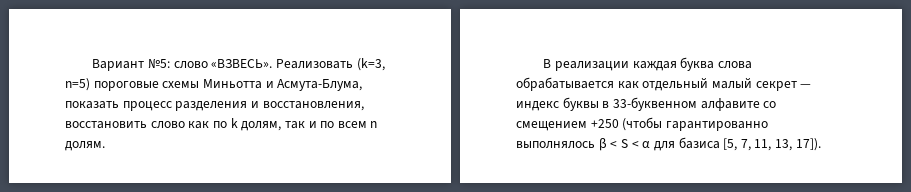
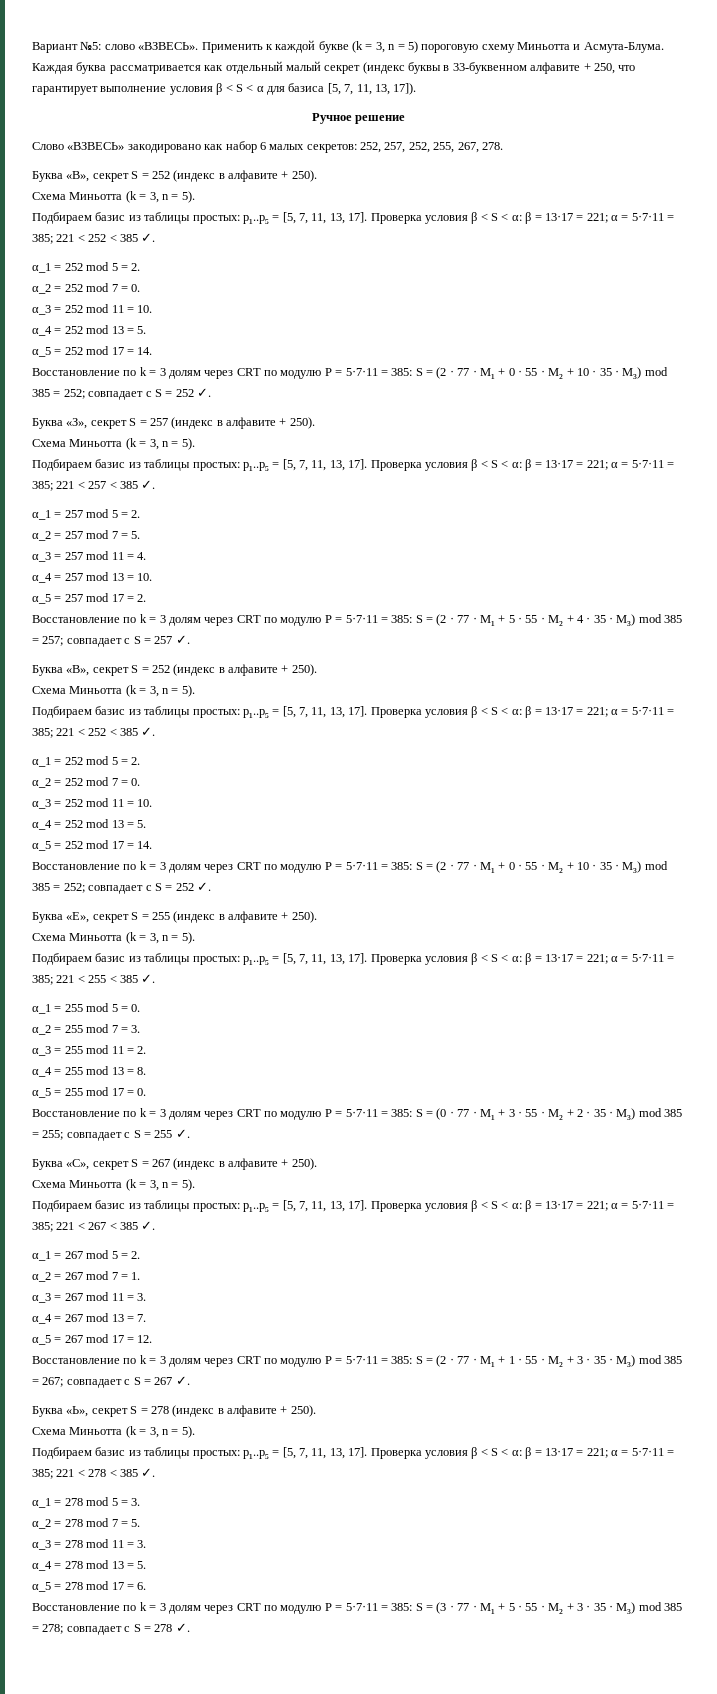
[276,58,385,71] [65,78,363,91] [65,101,364,111] [65,118,378,131] [65,141,105,151] [543,57,753,71] [516,77,614,91] Реализовать (k=3, n=5) пороговые схемы Миньотта и Асмута-Блума, показать процесс разделения и восстановления, восстановить слово как по k долям, так и по всем n долям. // В реализации каждая буква слова обрабатывается -> [201,40,664,53] [32,62,201,74] Применить к каждой букве (k = 3, n = 5) пороговую схему Миньотта и Асмута-Блума. Каждая буква рассматривается
[800,84,812,88] [516,101,559,111] — индекс -> [362,62,405,74] (индекс
[763,101,777,108] [516,117,768,131] [516,141,595,149] со смещением +250 (чтобы гарантированно выполнялось -> [583,63,636,74] [32,86,213,95] + 250, что гарантирует выполнение условия
(821, 144) none -> [311,113,406,124] [32,141,503,153] [32,170,317,182] [32,191,195,203] [32,212,675,224] [32,233,156,244] [32,262,141,273] [32,283,141,294] [32,304,153,315] [32,325,147,336] [32,346,153,357] [32,367,668,379] [32,388,211,400] [32,417,315,429] [32,438,195,450] [32,459,675,471] [32,480,156,491] [32,509,141,520] [32,530,141,541] [32,551,147,562] [32,572,153,583] [32,593,147,604] [32,614,683,626] [32,635,190,647] [32,664,317,676] [32,685,195,697] [32,706,675,718] [32,727,156,738] [32,756,141,767] [32,777,141,788] [32,798,153,809] [32,819,147,830] [32,840,153,851] [32,861,668,873] [32,882,211,894] [32,911,317,923] [32,932,195,944] [32,953,675,965] [32,974,156,985] [32,1003,141,1014] [32,1024,141,1035] [32,1045,147,1056] [32,1066,147,1077] [32,1087,147,1098] [32,1108,683,1120] [32,1129,190,1141] [32,1158,317,1170] [32,1179,195,1191] [32,1200,675,1212] [32,1221,156,1232] [32,1250,141,1261] [32,1271,141,1282] [32,1292,147,1303] [32,1313,147,1324] [32,1334,153,1345] [32,1355,683,1367] [32,1376,190,1388] [32,1405,316,1417] [32,1426,195,1438] [32,1447,675,1459] [32,1468,156,1479] [32,1497,141,1508] [32,1518,141,1529] [32,1539,147,1550] [32,1560,147,1571] [32,1581,147,1592] [32,1602,683,1614] [32,1623,190,1635] // Ручное решение // Слово «ВЗВЕСЬ» закодировано как набор 6 малых секретов: 252, 257, 252, 255, 267, 278. // Буква «В», секрет S = 252 (индекс в алфавите + 250). // Схема Миньотта (k = 3, n = 5). // Подбираем базис из таблицы простых: p₁..p₅ = [5, 7, 11, 13, 17]. Проверка условия β < S < α: β = 13·17 = 221; α = 5·7·11 = 385; 221 < 252 < 385 ✓. // α_1 = 252 mod 5 = 2. // α_2 = 252 mod 7 = 0. // α_3 = 252 mod 11 = 10. // α_4 = 252 mod 13 = 5. // α_5 = 252 mod 17 = 14. // Восстановление по k = 3 долям через CRT по модулю P = 5·7·11 = 385: S = (2 · 77 · M₁ + 0 · 55 · M₂ + 10 · 35 · M₃) mod 385 = 252; совпадает с S = 252 ✓. // Буква «З», секрет S = 257 (индекс в алфавите + 250). // Схема Миньотта (k = 3, n = 5). // Подбираем базис из таблицы простых: p₁..p₅ = [5, 7, 11, 13, 17]. Проверка условия β < S < α: β = 13·17 = 221; α = 5·7·11 = 385; 221 < 257 < 385 ✓. // α_1 = 257 mod 5 = 2. // α_2 = 257 mod 7 = 5. // α_3 = 257 mod 11 = 4. // α_4 = 257 mod 13 = 10. // α_5 = 257 mod 17 = 2. // Восстановление по k = 3 долям через CRT по модулю P = 5·7·11 = 385: S = (2 · 77 · M₁ + 5 · 55 · M₂ + 4 · 35 · M₃) mod 385 = 257; совпадает с S = 257 ✓. // Буква «В», секрет S = 252 (индекс в алфавите + 250). // Схема Миньотта (k = 3, n = 5). // Подбираем базис из таблицы простых: p₁..p₅ = [5, 7, 11, 13, 17]. Проверка условия β < S < α: β = 13·17 = 221; α = 5·7·11 = 385; 221 < 252 < 385 ✓. // α_1 = 252 mod 5 = 2. // α_2 = 252 mod 7 = 0. // α_3 = 252 mod 11 = 10. // α_4 = 252 mod 13 = 5. // α_5 = 252 mod 17 = 14. // Восстановление по k = 3 долям через CRT по модулю P = 5·7·11 = 385: S = (2 · 77 · M₁ + 0 · 55 · M₂ + 10 · 35 · M₃) mod 385 = 252; совпадает с S = 252 ✓. // Буква «Е», секрет S = 255 (индекс в алфавите + 250). // Схема Миньотта (k = 3, n = 5). // Подбираем базис из таблицы простых: p₁..p₅ = [5, 7, 11, 13, 17]. Проверка условия β < S < α: β = 13·17 = 221; α = 5·7·11 = 385; 221 < 255 < 385 ✓. // α_1 = 255 mod 5 = 0. // α_2 = 255 mod 7 = 3. // α_3 = 255 mod 11 = 2. // α_4 = 255 mod 13 = 8. // α_5 = 255 mod 17 = 0. // Восстановление по k = 3 долям через CRT по модулю P = 5·7·11 = 385: S = (0 · 77 · M₁ + 3 · 55 · M₂ + 2 · 35 · M₃) mod 385 = 255; совпадает с S = 255 ✓. // Буква «С», секрет S = 267 (индекс в алфавите + 250). // Схема Миньотта (k = 3, n = 5). // Подбираем базис из таблицы простых: p₁..p₅ = [5, 7, 11, 13, 17]. Проверка условия β < S < α: β = 13·17 = 221; α = 5·7·11 = 385; 221 < 267 < 385 ✓. // α_1 = 267 mod 5 = 2. // α_2 = 267 mod 7 = 1. // α_3 = 267 mod 11 = 3. // α_4 = 267 mod 13 = 7. // α_5 = 267 mod 17 = 12. // Восстановление по k = 3 долям через CRT по модулю P = 5·7·11 = 385: S = (2 · 77 · M₁ + 1 · 55 · M₂ + 3 · 35 · M₃) mod 385 = 267; совпадает с S = 267 ✓. // Буква «Ь», секрет S = 278 (индекс в алфавите + 250). // Схема Миньотта (k = 3, n = 5). // Подбираем базис из таблицы простых: p₁..p₅ = [5, 7, 11, 13, 17]. Проверка условия β < S < α: β = 13·17 = 221; α = 5·7·11 = 385; 221 < 278 < 385 ✓. // α_1 = 278 mod 5 = 3. // α_2 = 278 mod 7 = 5. // α_3 = 278 mod 11 = 3. // α_4 = 278 mod 13 = 5. // α_5 = 278 mod 17 = 6. // Восстановление по k = 3 долям через CRT по модулю P = 5·7·11 = 385: S = (3 · 77 · M₁ + 5 · 55 · M₂ + 3 · 35 · M₃) mod 385 = 278; совпадает с S = 278 ✓.

